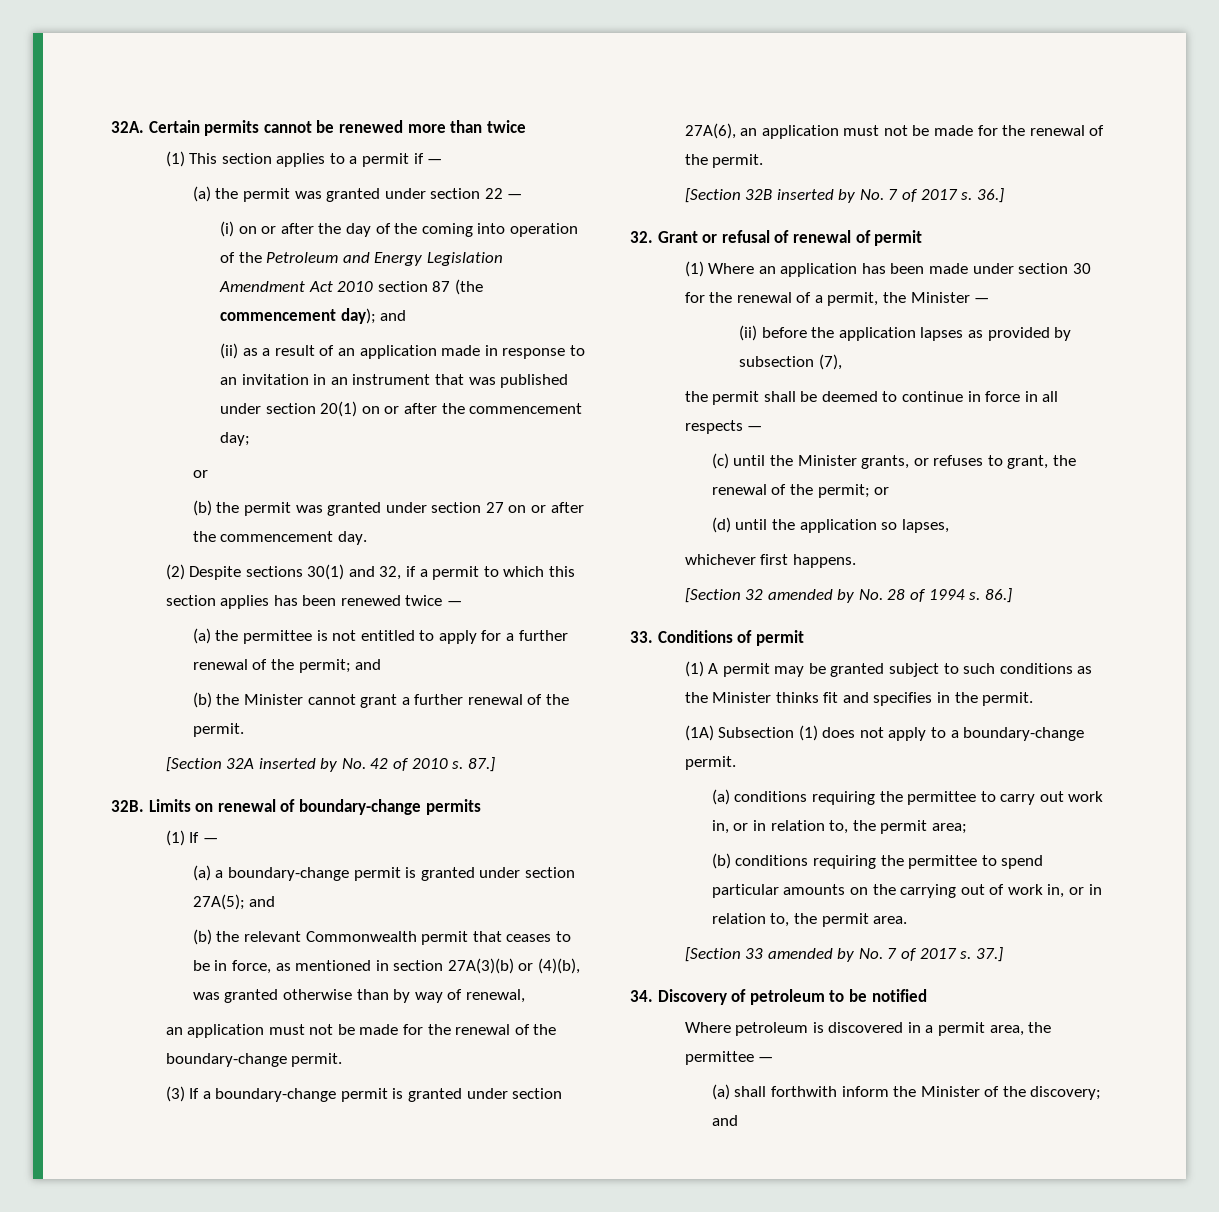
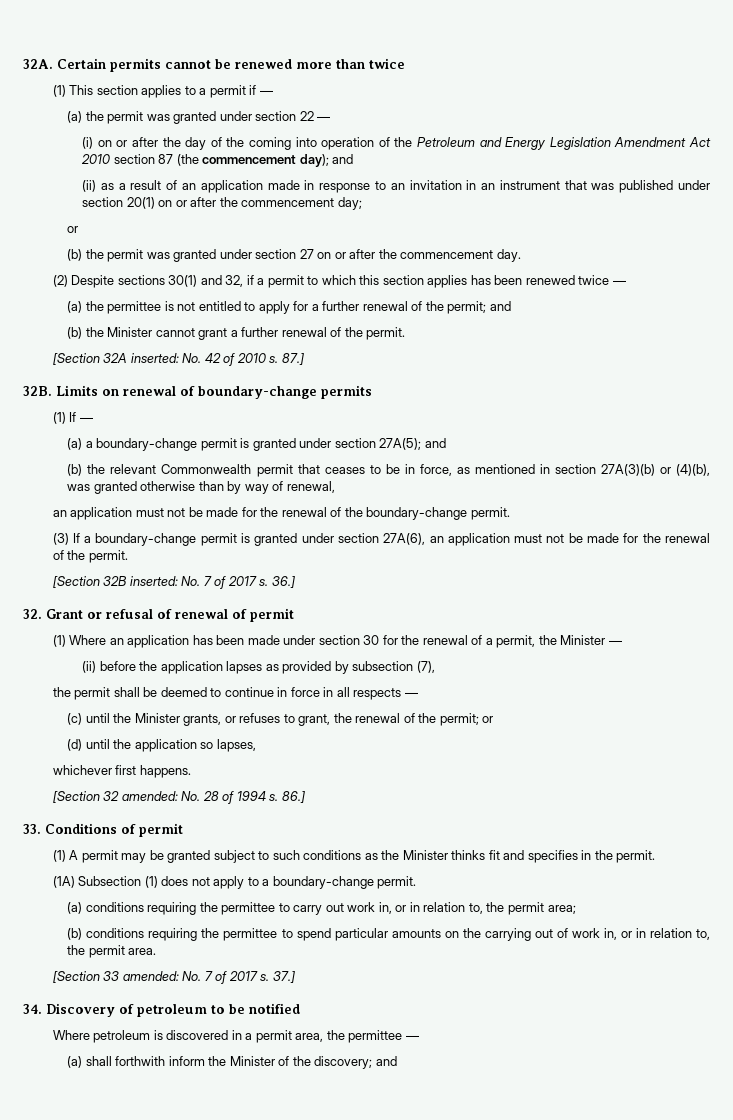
[258,758,338,772] inserted by -> [130,353,179,363] inserted:
[776,189,856,203] inserted by -> [129,576,178,586] inserted:
[767,589,855,603] amended by -> [121,791,178,801] amended:
[767,948,855,962] amended by -> [122,971,179,981] amended:

